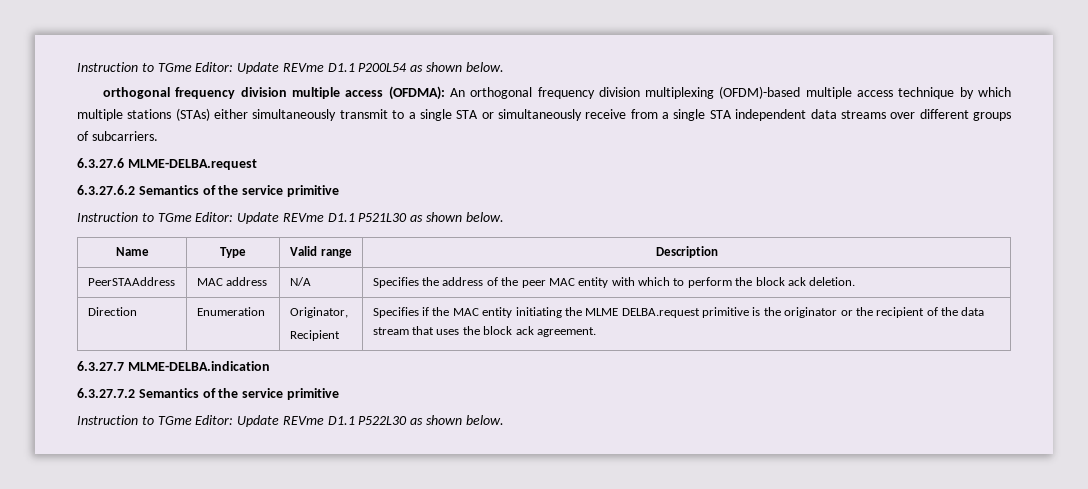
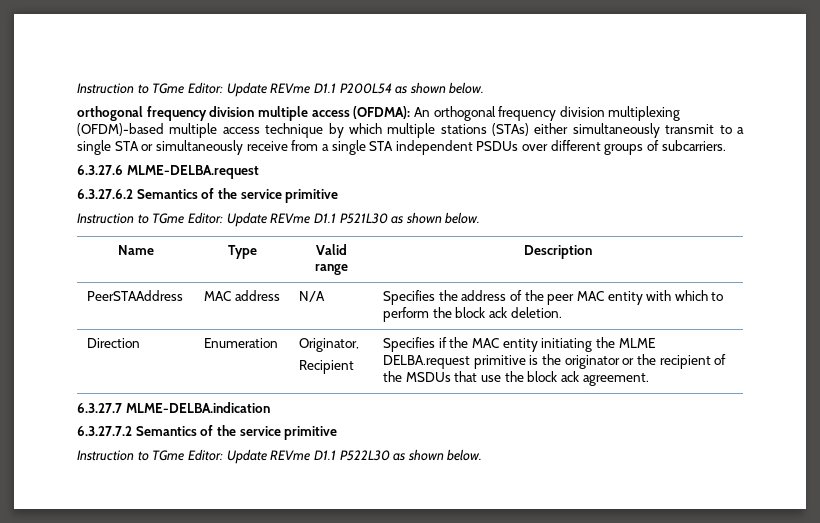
[810,109,886,119] data streams -> [476,141,519,151] PSDUs
[961,307,985,316] [372,326,460,335] data stream that uses -> [405,371,501,382] MSDUs that use

